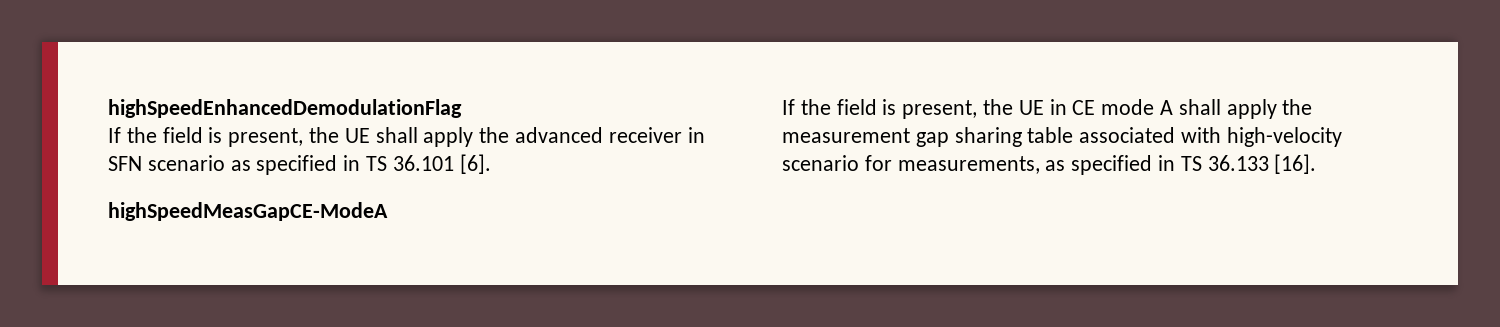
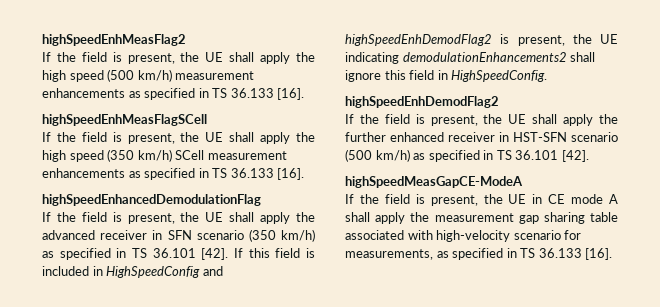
(108, 108) none -> [42,34,186,46] [42,52,315,64] [42,69,255,82] [42,88,305,100] [42,114,207,126] [42,132,315,144] [42,149,287,162] [42,168,305,180] highSpeedEnhMeasFlag2 // If the field is present, the UE shall apply the high speed (500 km/h) measurement enhancements as specified in TS 36.133 [16]. // highSpeedEnhMeasFlagSCell // If the field is present, the UE shall apply the high speed (350 km/h) SCell measurement enhancements as specified in TS 36.133 [16]. //
[230,154,491,175] as specified in TS 36.101 [6]. -> [248,229,315,242] [42,248,315,260] [42,266,223,278] [345,34,618,46] [345,52,596,64] [345,70,548,82] [345,96,499,108] [345,114,618,126] [345,132,618,142] [345,149,589,162] (350 km/h) as specified in TS 36.101 [42]. If this field is included in HighSpeedConfig and highSpeedEnhDemodFlag2 is present, the UE indicating demodulationEnhancements2 shall ignore this field in HighSpeedConfig. // highSpeedEnhDemodFlag2 // If the field is present, the UE shall apply the further enhanced receiver in HST-SFN scenario (500 km/h) as specified in TS 36.101 [42].

